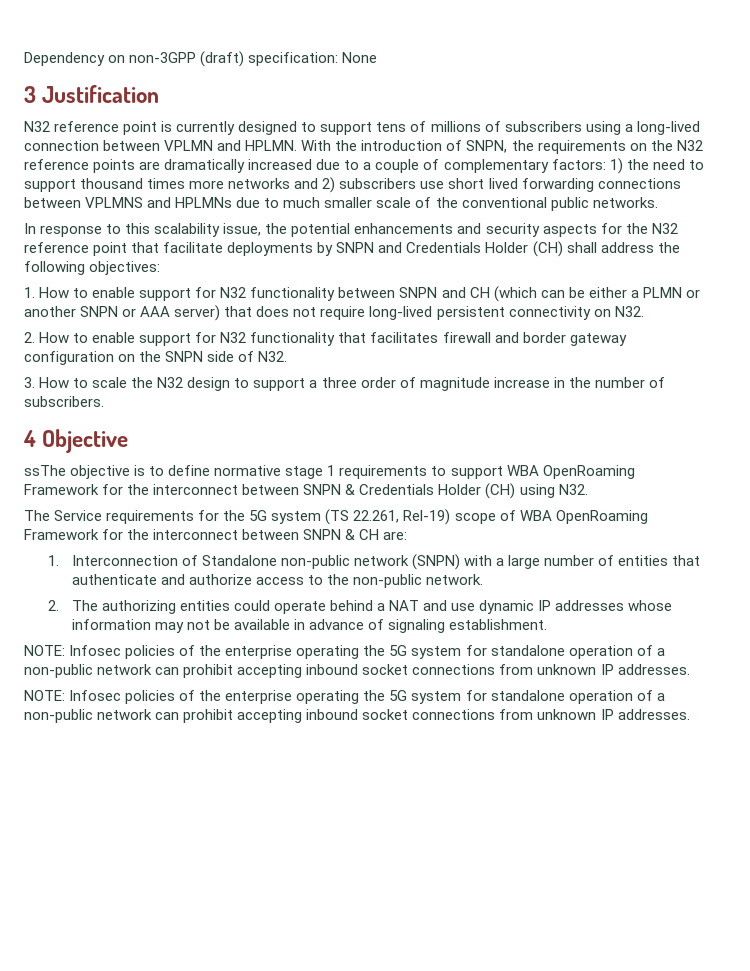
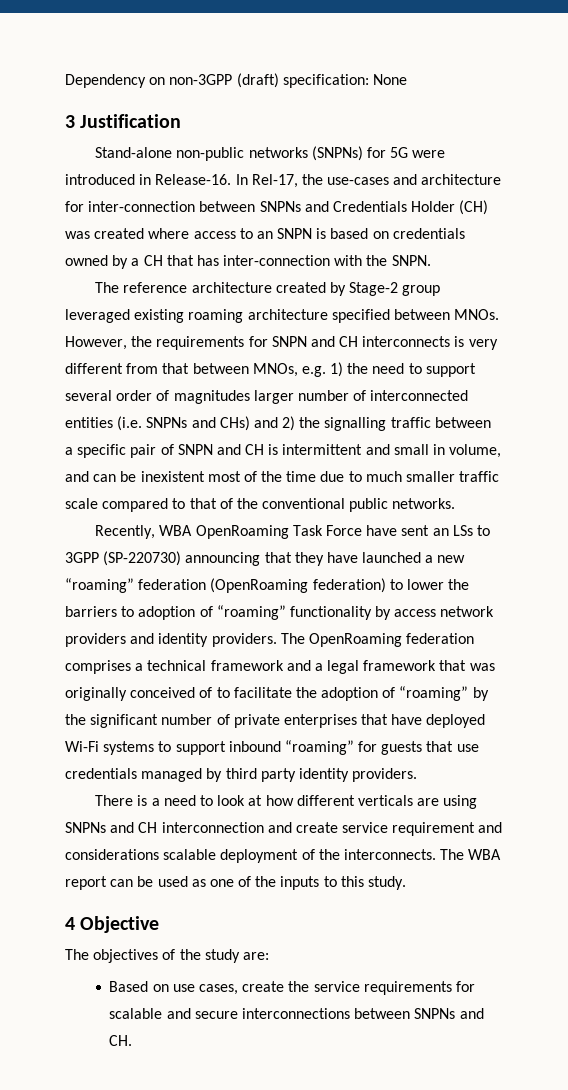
[24,121,700,135] [24,140,703,154] [24,159,606,173] N32 reference point is currently designed to support tens of millions of subscribers using a long-lived connection between VPLMN and HPLMN. With the introduction of SNPN, the requirements on the N32 reference points are dramatically increased due to a couple of complementary factors: -> [95,146,446,161] [65,174,502,188] [65,200,489,215] [65,228,465,239] [65,255,431,269] [95,282,441,296] [65,309,500,323] [65,336,498,350] [65,363,326,377] Stand-alone non-public networks (SNPNs) for 5G were introduced in Release-16. In Rel-17, the use-cases and architecture for inter-connection between SNPNs and Credentials Holder (CH) was created where access to an SNPN is based on credentials owned by a CH that has inter-connection with the SNPN. // The reference architecture created by Stage-2 group leveraged existing roaming architecture specified between MNOs. However, the requirements for SNPN and CH interconnects is very different from that between MNOs, e.g.
[80,177,681,193] [24,197,412,208] thousand times more networks and 2) subscribers use short lived forwarding connections between VPLMNS and HPLMNs due to much smaller scale -> [65,390,469,404] [65,416,491,431] [65,444,502,458] [65,471,500,482] [65,498,217,512] several order of magnitudes larger number of interconnected entities (i.e. SNPNs and CHs) and 2) the signalling traffic between a specific pair of SNPN and CH is intermittent and small in volume, and can be inexistent most of the time due to much smaller traffic scale compared to that
[24,223,678,237] [24,241,680,257] [24,261,161,275] [24,286,700,302] [24,305,644,321] [24,332,627,346] [24,351,288,365] [24,377,665,391] [24,396,104,407] [23,429,129,453] [24,465,635,479] [24,483,588,499] [24,509,648,525] [24,529,408,540] [47,554,701,570] [71,574,484,588] [47,600,673,614] [71,619,548,633] [24,645,665,659] [24,664,690,678] [24,690,665,704] [24,709,690,723] In response to this scalability issue, the potential enhancements and security aspects for the N32 reference point that facilitate deployments by SNPN and Credentials Holder (CH) shall address the following objectives: // 1. How to enable support for N32 functionality between SNPN and CH (which can be either a PLMN or another SNPN or AAA server) that does not require long-lived persistent connectivity on N32. // 2. How to enable support for N32 functionality that facilitates firewall and border gateway configuration on the SNPN side of N32. // 3. How to scale the N32 design to support a three order of magnitude increase in the number of subscribers. // 4 Objective // ssThe objective is to define normative stage 1 requirements to support WBA OpenRoaming Framework for the interconnect between SNPN & Credentials Holder (CH) using N32. // The Service requirements for the 5G system (TS 22.261, Rel-19) scope of WBA OpenRoaming Framework for the interconnect between SNPN & CH are: // 1. Interconnection of Standalone non-public network (SNPN) with a large number of entities that authenticate and authorize access to the non-public network. // 2. The authorizing entities could operate behind a NAT and use dynamic IP addresses whose information may not be available in advance of signaling establishment. // NOTE: Infosec policies of the enterprise operating the 5G system for standalone operation of a non-public network can prohibit accepting inbound socket connections from unknown IP addresses. // NOTE: Infosec policies of the enterprise operating the 5G system for standalone operation of a non-public network can prohibit accepting inbound socket connections from unknown IP addresses. -> [95,525,490,539] [65,551,466,566] [65,578,470,593] [65,605,495,620] [65,633,475,647] [65,660,495,674] [65,686,489,701] [65,714,486,728] [65,740,479,755] [65,768,418,782] [95,795,478,809] [65,822,503,836] [65,849,502,863] [65,876,407,890] [65,916,160,933] [65,949,269,963] [109,981,475,995] [109,1008,484,1019] [109,1035,133,1046] Recently, WBA OpenRoaming Task Force have sent an LSs to 3GPP (SP-220730) announcing that they have launched a new “roaming” federation (OpenRoaming federation) to lower the barriers to adoption of “roaming” functionality by access network providers and identity providers. The OpenRoaming federation comprises a technical framework and a legal framework that was originally conceived of to facilitate the adoption of “roaming” by the significant number of private enterprises that have deployed Wi-Fi systems to support inbound “roaming” for guests that use credentials managed by third party identity providers. // There is a need to look at how different verticals are using SNPNs and CH interconnection and create service requirement and considerations scalable deployment of the interconnects. The WBA report can be used as one of the inputs to this study. // 4 Objective // The objectives of the study are: // Based on use cases, create the service requirements for scalable and secure interconnections between SNPNs and CH.

